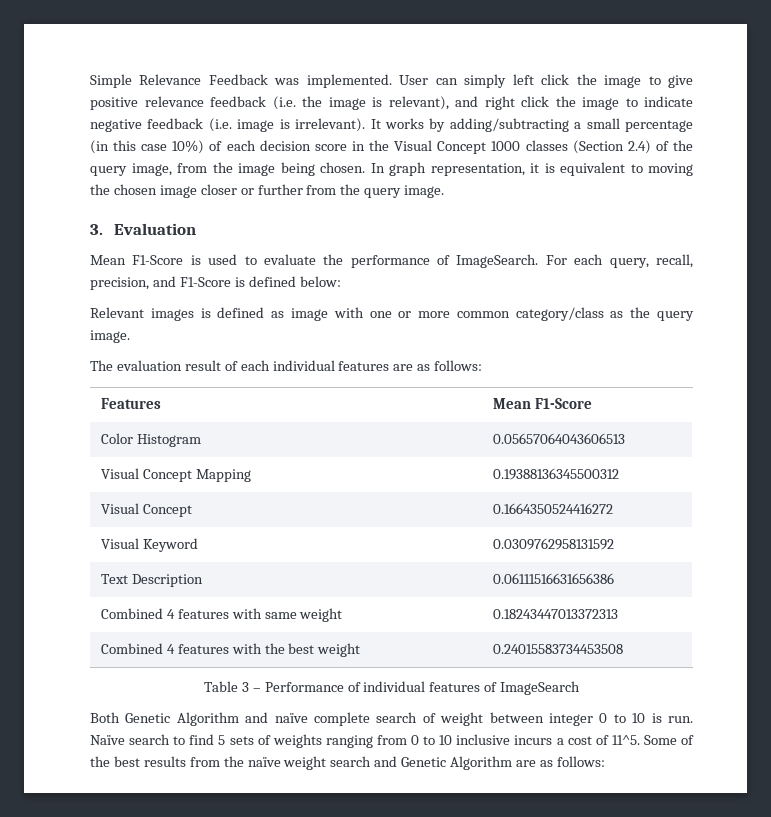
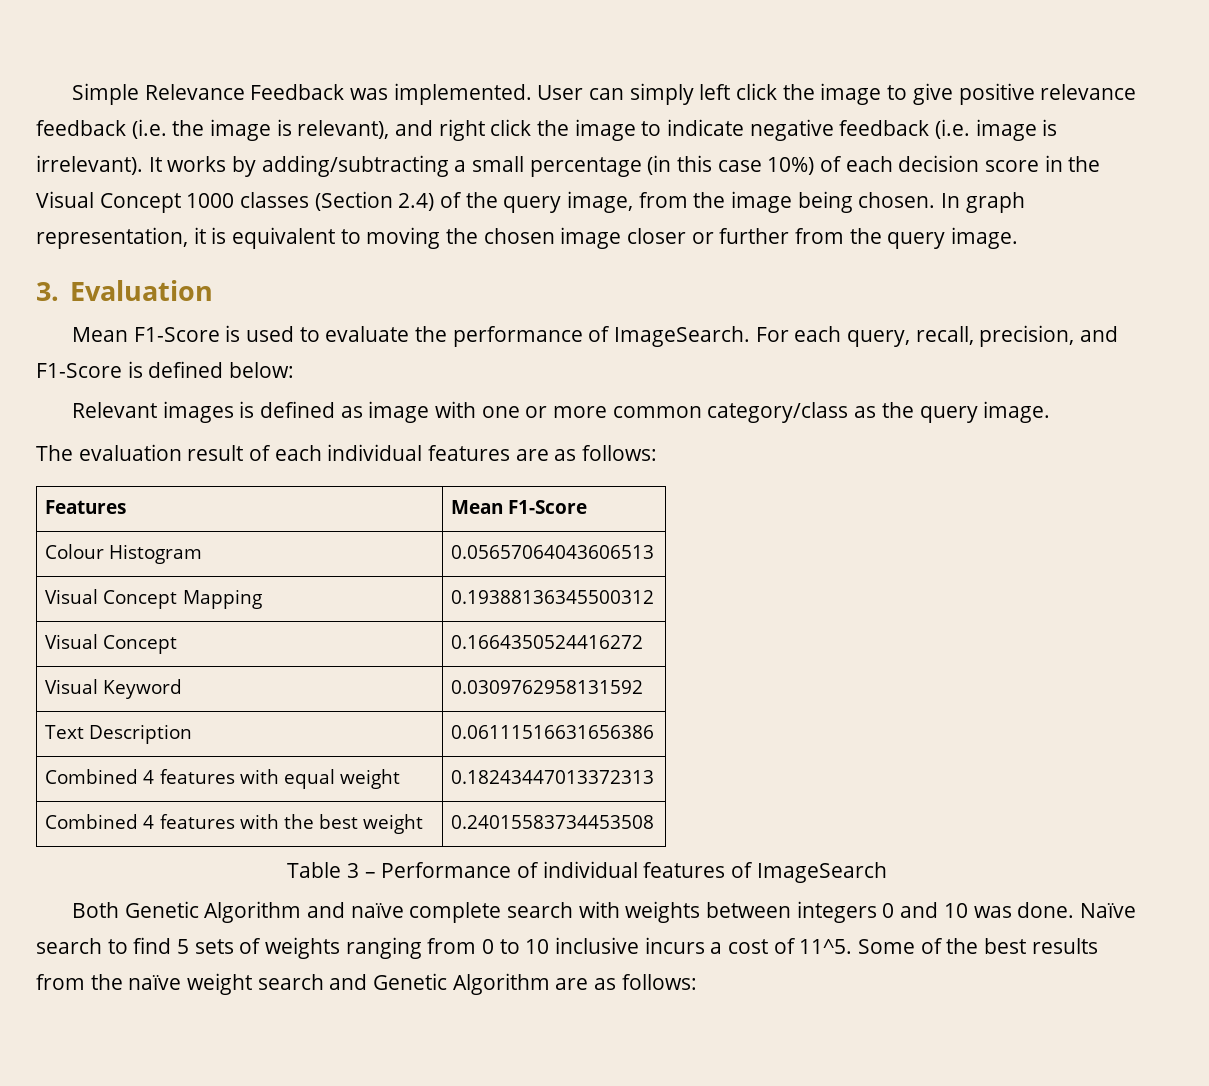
[100,433,133,444] Color -> [45,544,105,559] Colour
[264,612,297,619] same -> [283,769,335,789] equal
[422,712,693,726] of weight between integer 0 to 10 is run. -> [578,901,1075,923] with weights between integers 0 and 10 was done.

